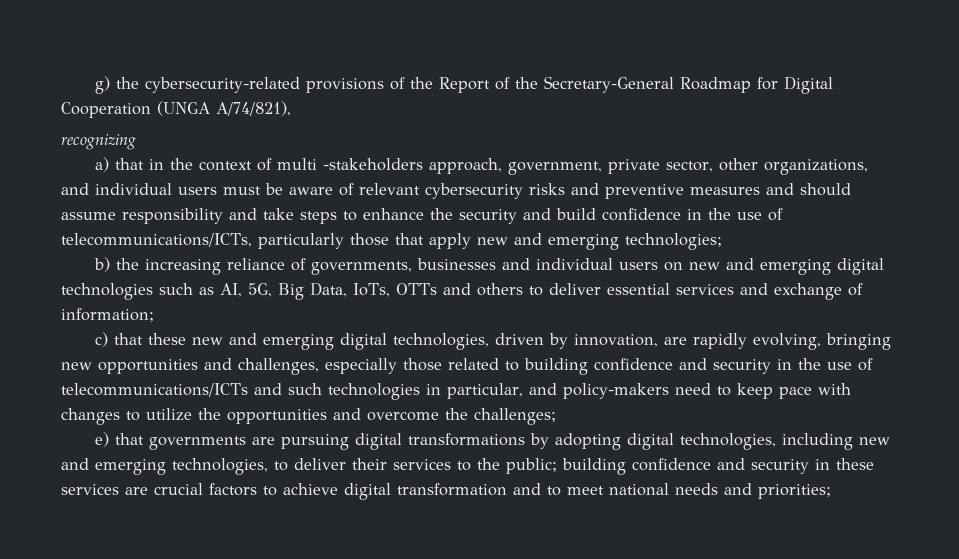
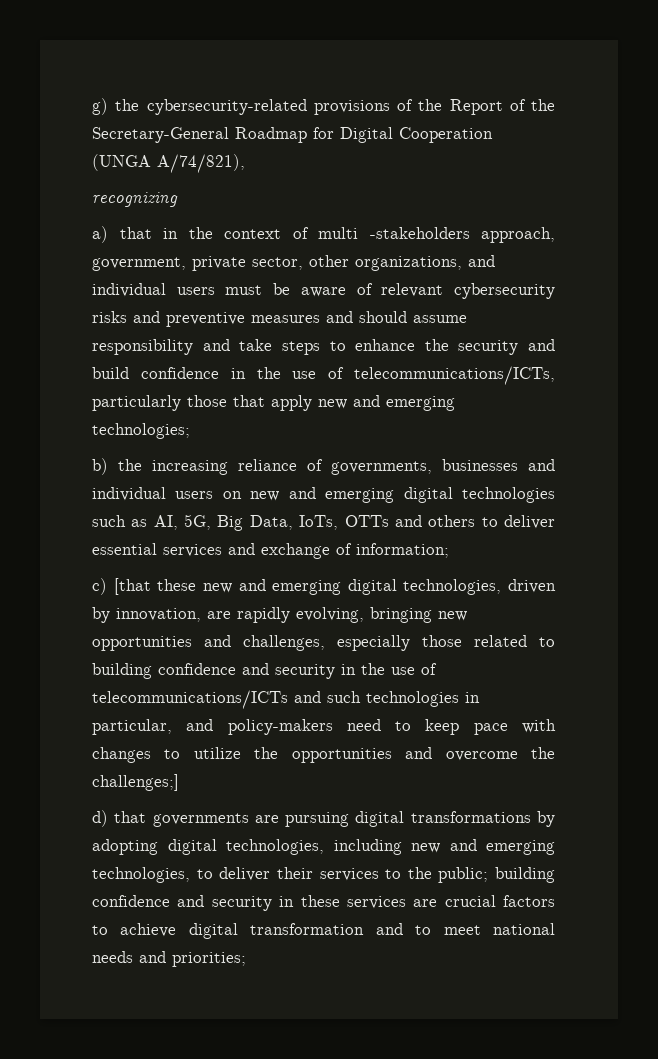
[113,333,143,345] that -> [113,578,151,595] [that
[474,408,556,425] [94,432,109,447] challenges; // e) -> [92,774,179,791] [92,810,108,827] challenges;] // d)

